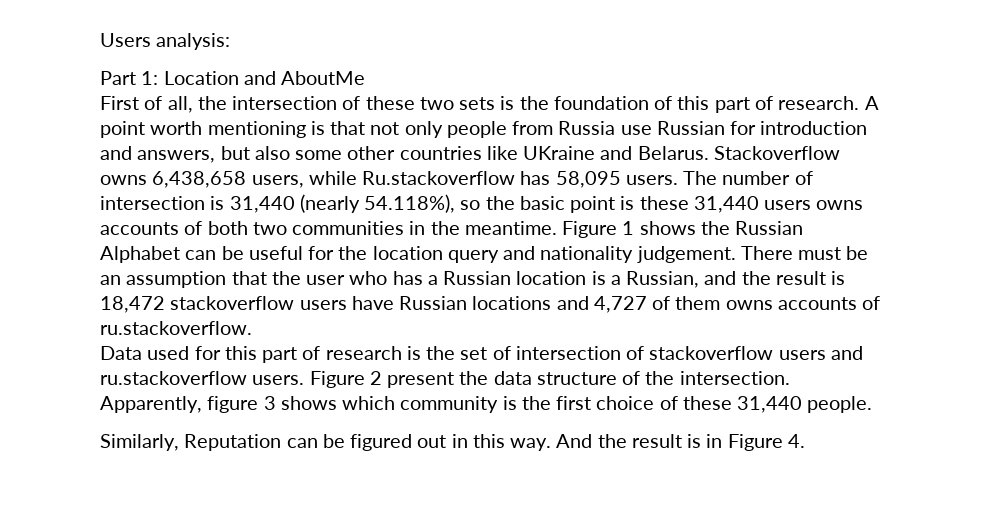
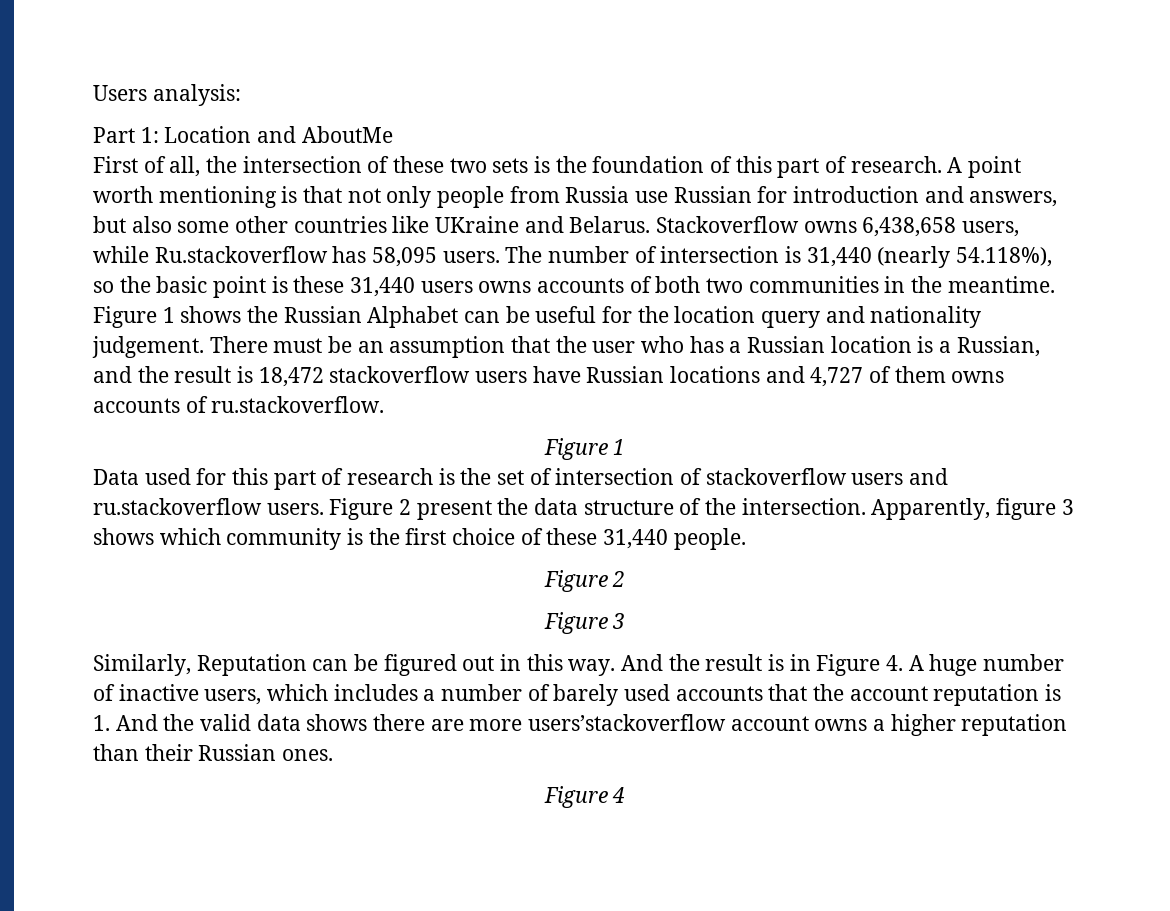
(252, 328) none -> [543,438,626,460] // Figure 1
(873, 404) none -> [543,570,626,592] [543,612,626,634] // Figure 2 // Figure 3
(805, 441) none -> [908,654,1065,676] [93,684,1062,706] [93,714,1068,736] [93,744,334,761] [543,786,626,808] A huge number of inactive users, which includes a number of barely used accounts that the account reputation is 1. And the valid data shows there are more users’stackoverflow account owns a higher reputation than their Russian ones. // Figure 4

